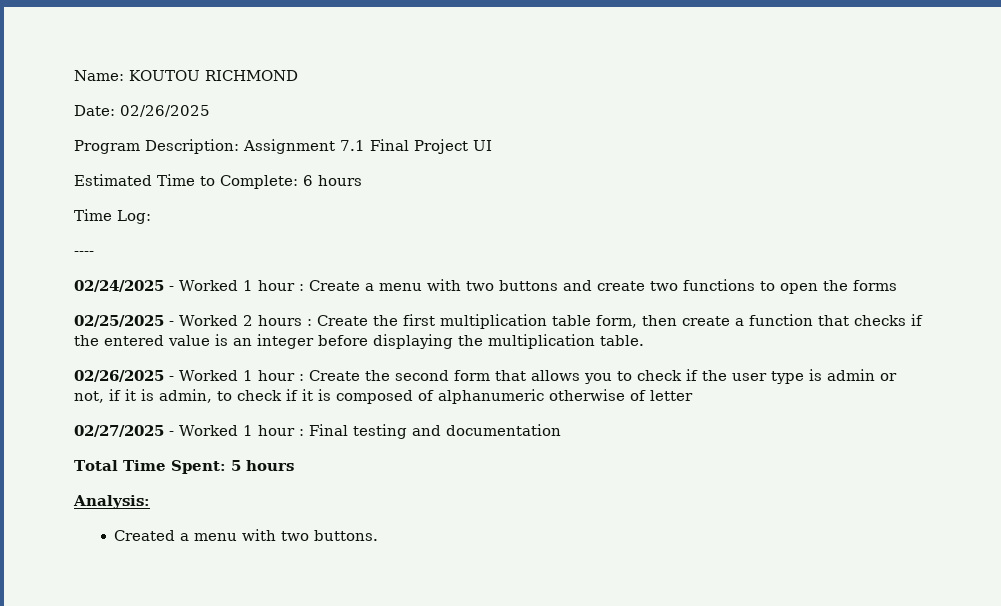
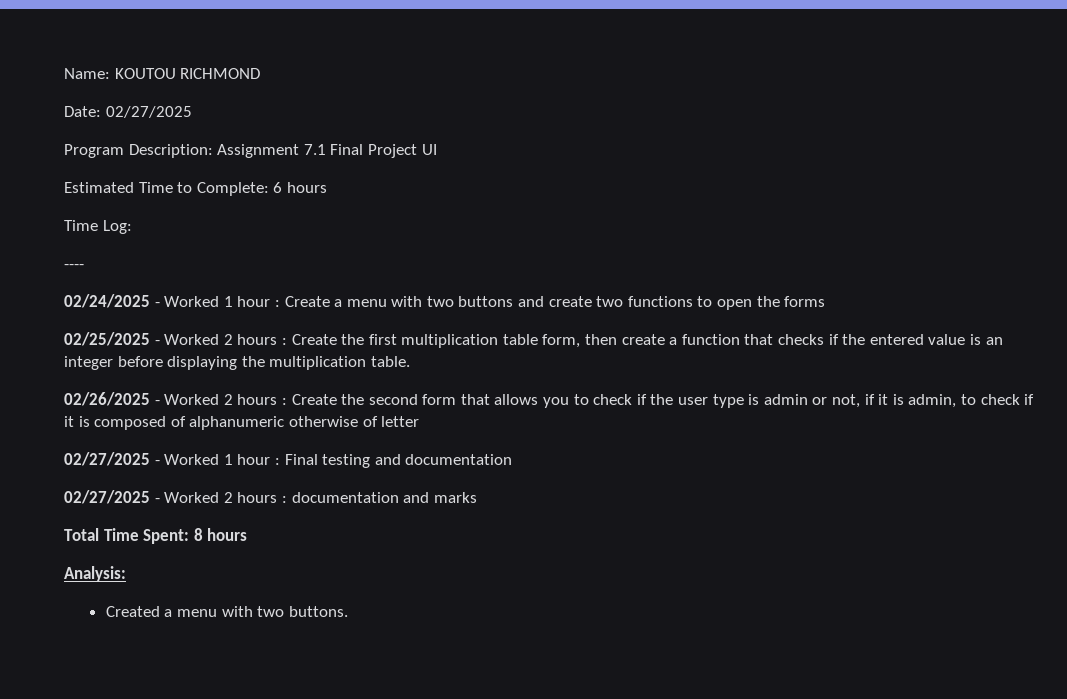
[120,105,210,117] 02/26/2025 -> [105,106,192,118] 02/27/2025
[242,370,295,381] 1 hour -> [223,394,278,405] 2 hours
(561, 430) none -> [64,490,477,504] // 02/27/2025 - Worked 2 hours : documentation and marks
[230,460,241,471] 5 -> [193,528,203,541] 8

